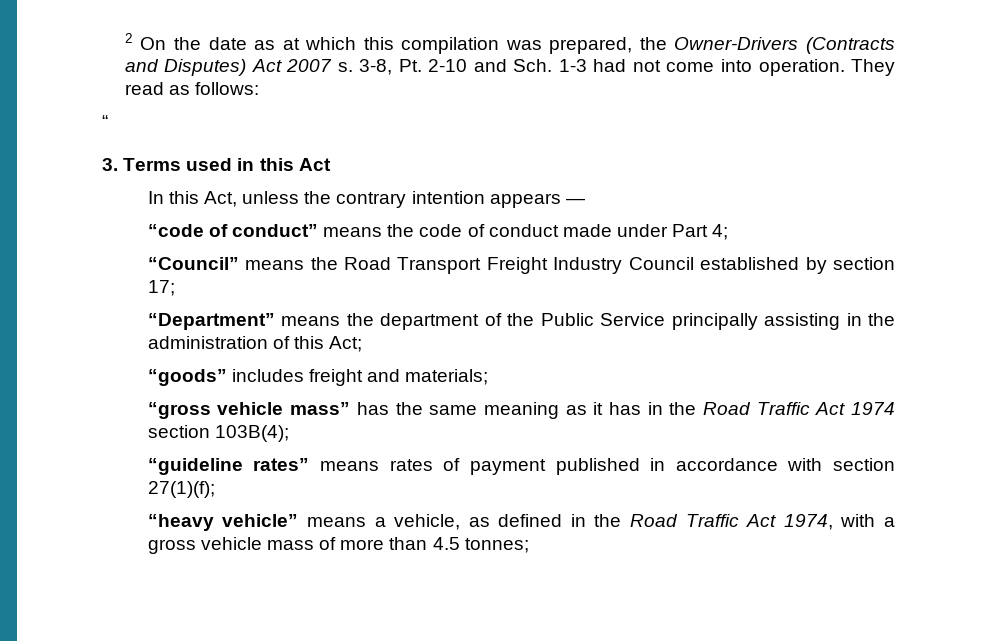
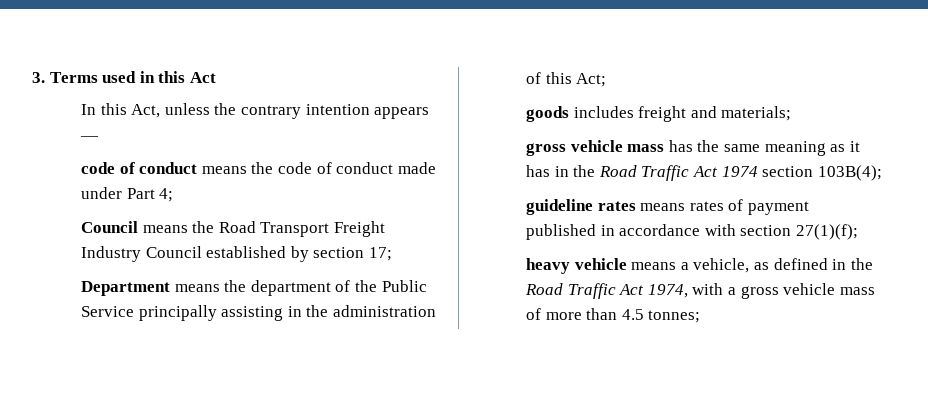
[124,33,895,54] [124,59,895,76] [124,82,260,95] [102,115,108,128] 2 On the date as at which this compilation was prepared, the Owner-Drivers (Contracts and Disputes) Act 2007 s. 3-8, Pt. 2-10 and Sch. 1-3 had not come into operation. They read as follows: // “ // -> (32, 77) none
[147,224,319,237] “code of conduct” -> [81,162,198,174] code of conduct
[147,257,239,270] “Council” -> [81,221,139,233] Council
[147,313,275,330] “Department” -> [81,281,171,296] Department
[147,369,227,386] “goods” -> [526,106,570,122] goods
[147,402,351,419] “gross vehicle mass” -> [526,140,665,156] gross vehicle mass
[147,458,310,475] “guideline rates” -> [526,199,636,215] guideline rates
[147,514,299,531] “heavy vehicle” -> [526,258,627,274] heavy vehicle

